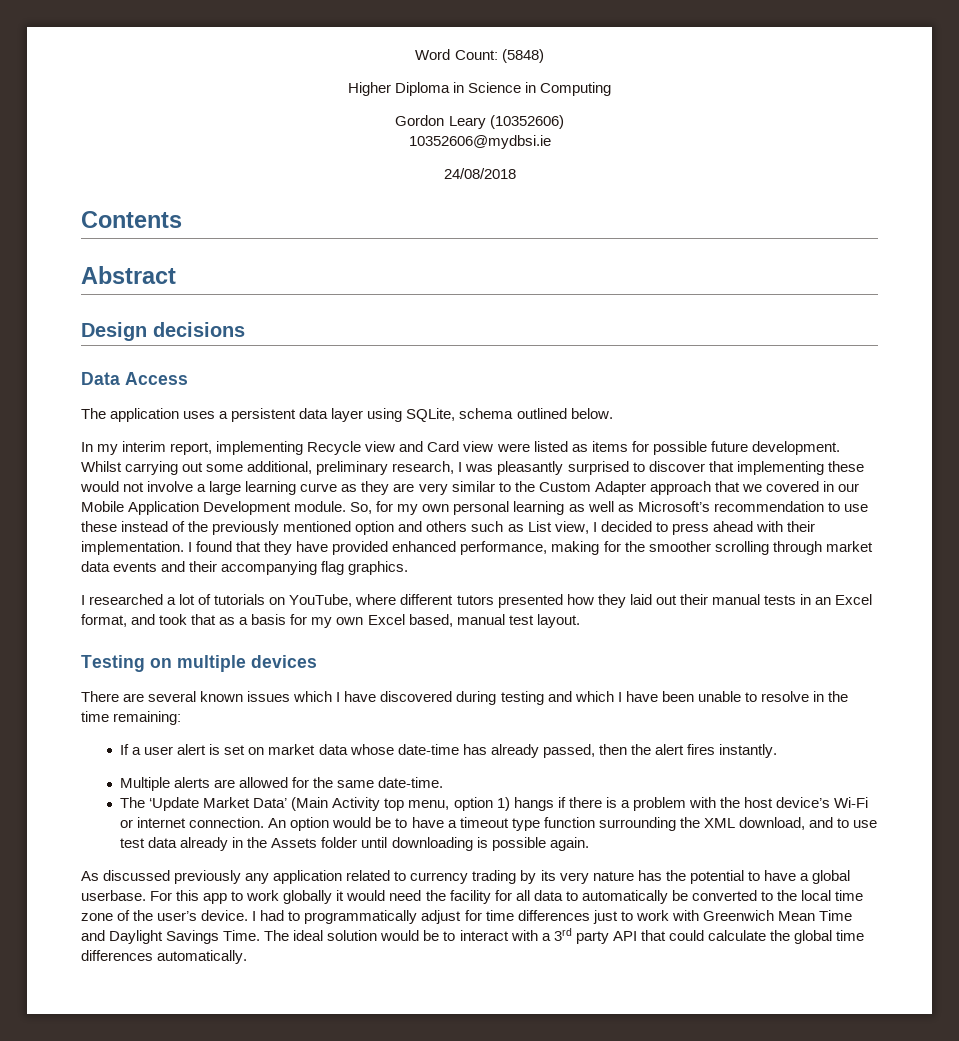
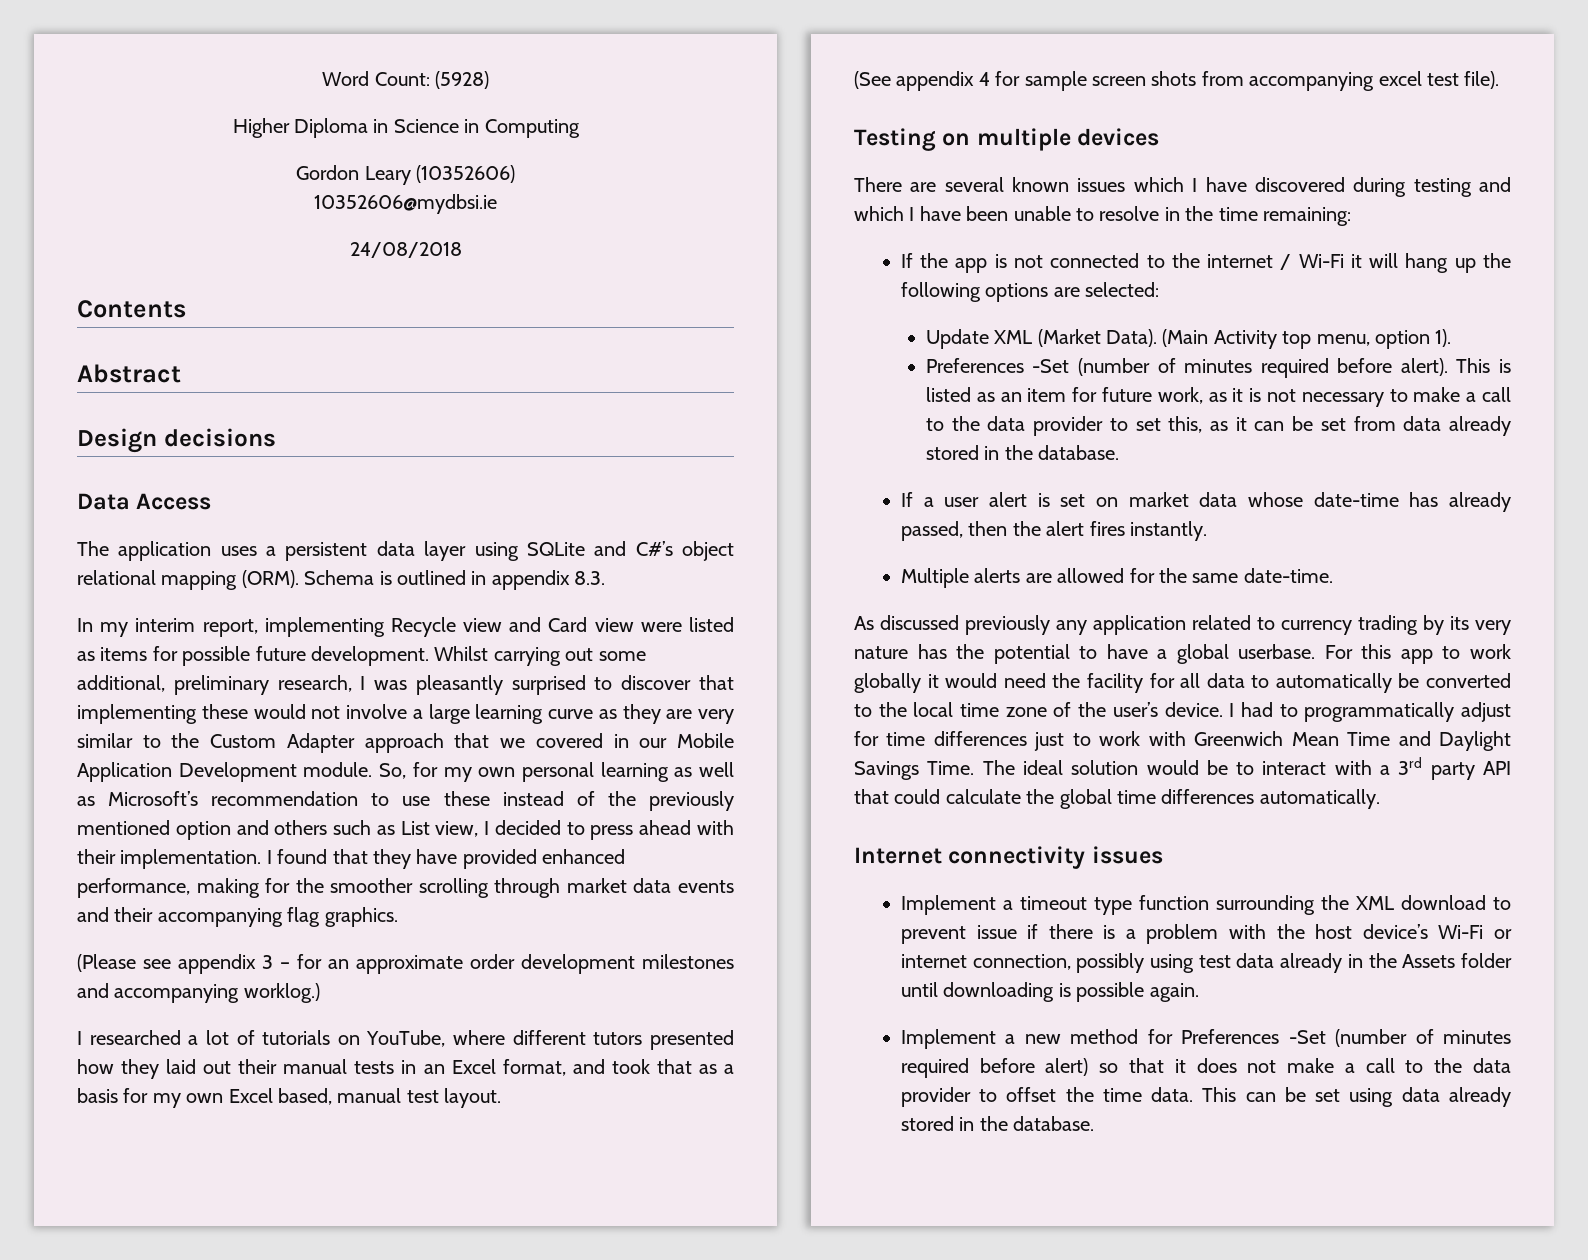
[501,49,544,63] (5848) -> [434,71,489,89] (5928)
[406,408,613,422] SQLite, schema outlined below. -> [526,541,735,561] [77,570,606,590] SQLite and C#’s object relational mapping (ORM). Schema is outlined in appendix 8.3.
(409, 568) none -> [77,954,734,974] [77,983,320,1003] // (Please see appendix 3 – for an approximate order development milestones and accompanying worklog.)
(580, 621) none -> [854,71,1500,91] // (See appendix 4 for sample screen shots from accompanying excel test file).
(182, 718) none -> [900,253,1511,273] [900,282,1160,302] [925,329,1452,349] [925,358,1511,378] [925,387,1511,407] [925,416,1511,436] [925,445,1120,460] // If the app is not connected to the internet / Wi-Fi it will hang up the following options are selected: // Update XML (Market Data). (Main Activity top menu, option 1). // Preferences -Set (number of minutes required before alert). This is listed as an item for future work, as it is not necessary to make a call to the data provider to set this, as it can be set from data already stored in the database.
[120,797,869,811] [120,817,878,831] [120,837,589,851] // The ‘Update Market Data’ (Main Activity top menu, option 1) hangs if there is a problem with the host device’s Wi-Fi or internet connection. An option would be to have a timeout type function surrounding the XML download, and to use test data already in the Assets folder until downloading is possible again. -> (1333, 575) none
(248, 957) none -> [854,846,1163,869] [900,895,1511,915] [900,924,1512,944] [900,953,1512,973] [900,982,1199,1002] [900,1029,1511,1049] [900,1058,1512,1078] [900,1087,1511,1107] [900,1116,1095,1131] // Internet connectivity issues // Implement a timeout type function surrounding the XML download to prevent issue if there is a problem with the host device’s Wi-Fi or internet connection, possibly using test data already in the Assets folder until downloading is possible again. // Implement a new method for Preferences -Set (number of minutes required before alert) so that it does not make a call to the data provider to offset the time data. This can be set using data already stored in the database.

